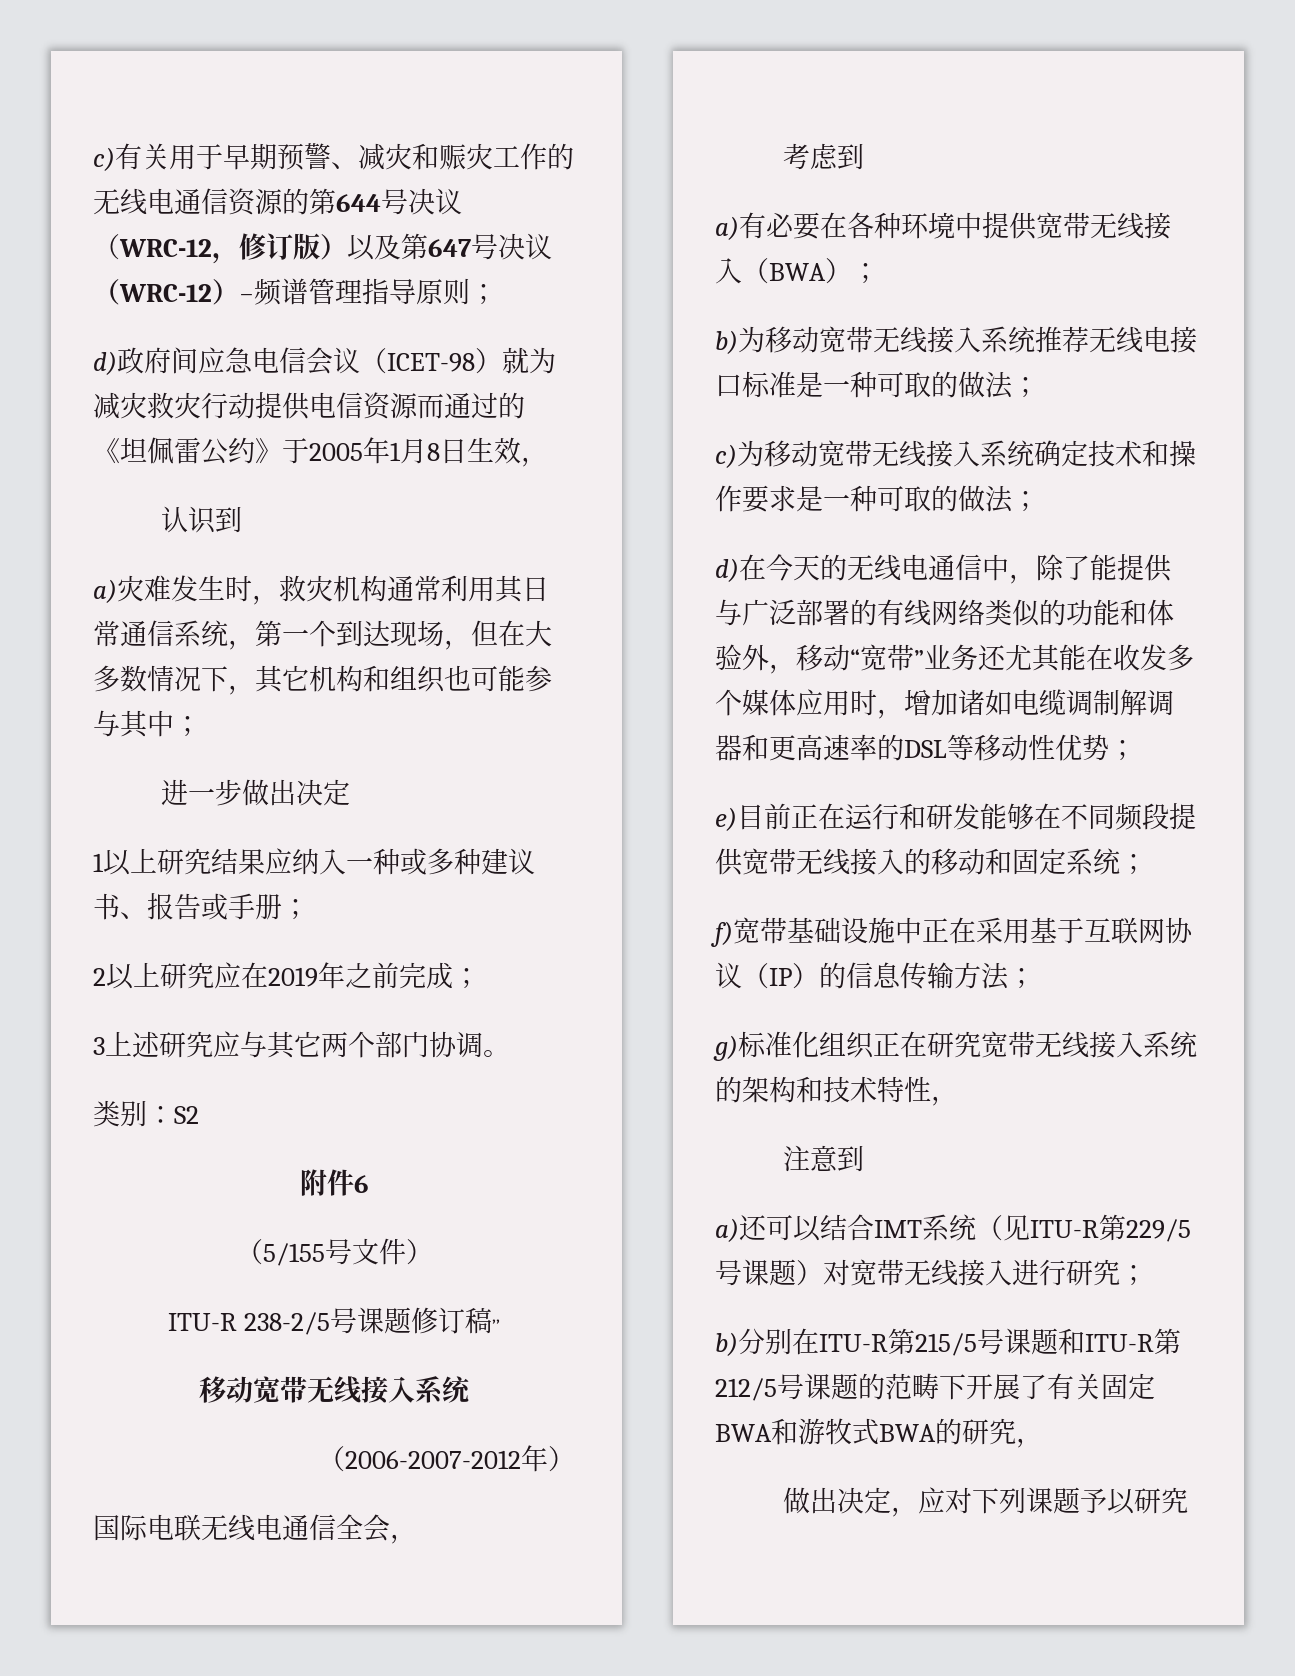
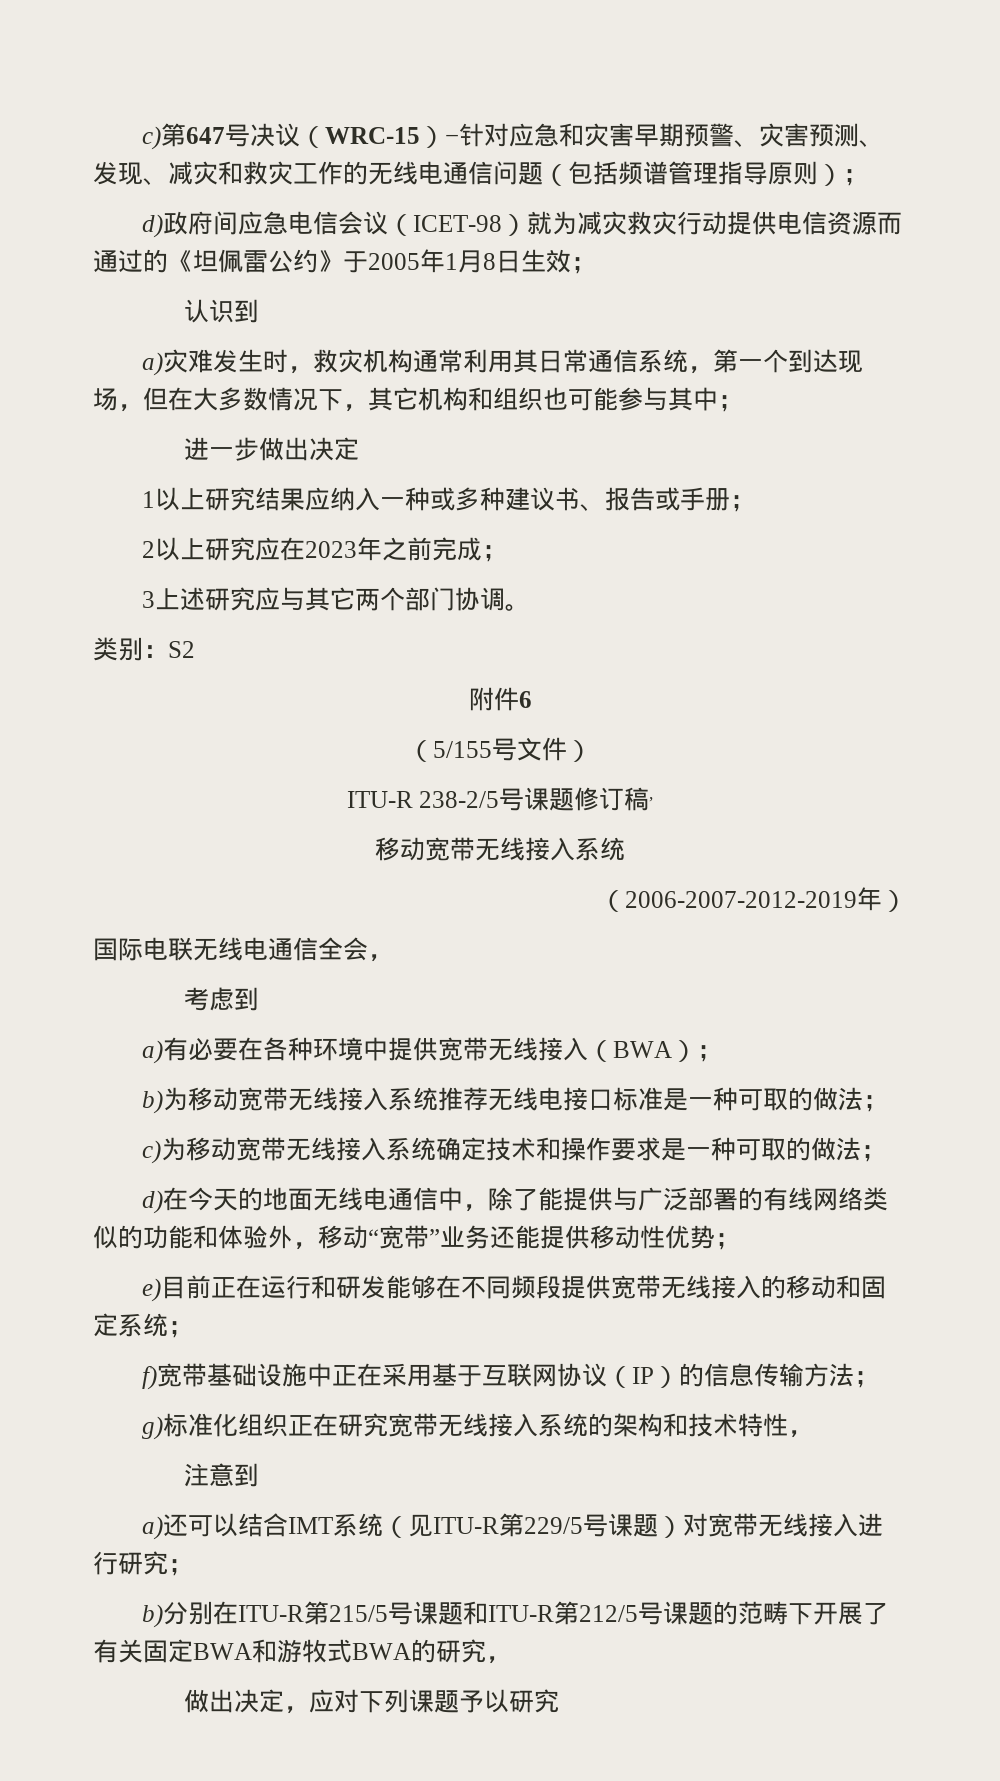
[93,143,466,171] c)有关用于早期预警、减灾和赈 -> [142,123,885,150] [93,161,268,185] c)第647号决议（WRC-15）−针对应急和灾害早期预警、灾害预测、发现、减灾和救
[228,188,462,216] [93,233,552,264] [93,279,254,305] 资源的第644号决议（WRC-12，修订版）以及第647号决议（WRC-12）− -> [493,161,618,186] 问题（包括
(470, 291) none -> [818,164,843,186] ）
[521,457,548,467] ， -> [571,257,596,274] ；
[268,967,318,987] 2019 -> [305,541,358,558] 2023
[492,1319,501,1324] ,, -> [649,797,654,802] ,
[345,1450,521,1469] 2006-2007-2012 -> [625,891,857,908] 2006-2007-2012-2019
(847, 567) none -> [263,1187,314,1211] 地面
[1005,644,1194,672] [715,689,1174,719] [715,734,974,761] 尤其能在收发多个媒体应用时，增加诸如电缆调制解调器和更高速率的DSL等 -> [515,1225,590,1249] 能提供

